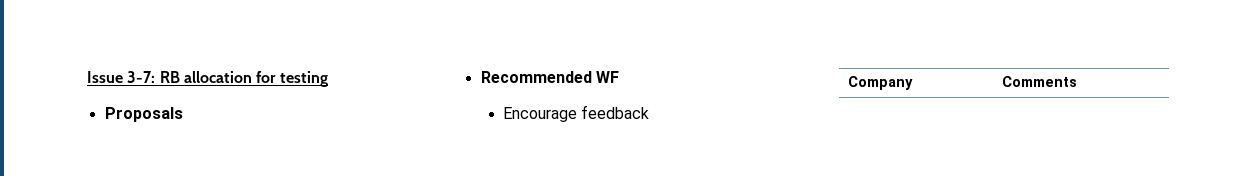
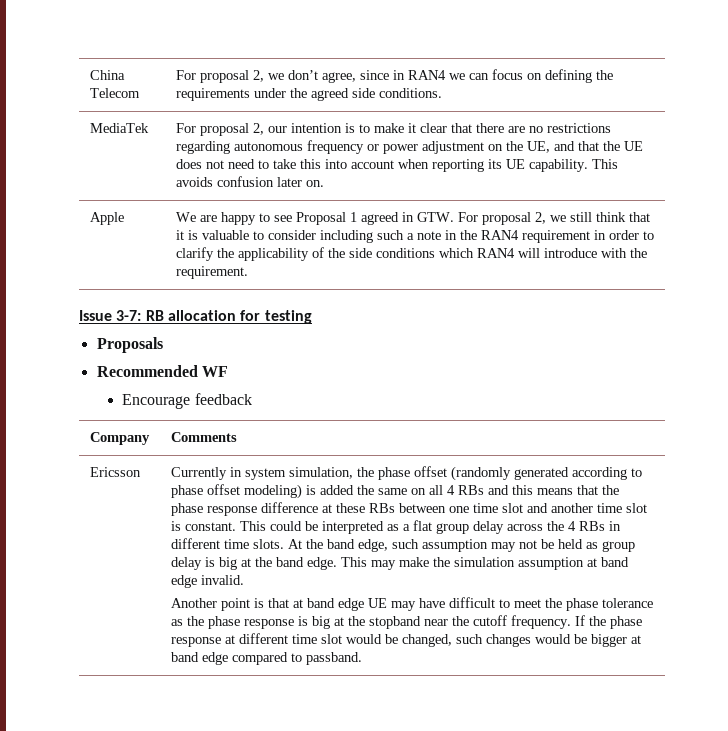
(87, 77) none -> [89,70,125,80] [89,88,140,98] [175,69,613,83] [175,88,442,101] [89,123,149,133] [175,123,611,136] [175,140,643,154] [175,159,618,172] [175,176,324,187] [89,212,124,225] [175,212,650,225] [175,230,654,243] [175,247,647,261] [175,266,248,279] China Telecom | For proposal 2, we don’t agree, since in RAN4 we can focus on defining the requirements under the agreed side conditions. // MediaTek | For proposal 2, our intention is to make it clear that there are no restrictions regarding autonomous frequency or power adjustment on the UE, and that the UE does not need to take this into account when reporting its UE capability. This avoids confusion later on. // Apple | We are happy to see Proposal 1 agreed in GTW. For proposal 2, we still think that it is valuable to consider including such a note in the RAN4 requirement in order to clarify the applicability of the side conditions which RAN4 will introduce with the requirement. //
(1078, 81) none -> [89,467,141,477] [170,466,642,481] [170,484,619,499] [170,502,647,516] [170,520,621,534] [170,538,635,552] [170,557,629,570] [170,575,244,588] [170,597,653,611] [170,615,642,629] [170,633,641,647] [170,652,362,665] // Ericsson | Currently in system simulation, the phase offset (randomly generated according to phase offset modeling) is added the same on all 4 RBs and this means that the phase response difference at these RBs between one time slot and another time slot is constant. This could be interpreted as a flat group delay across the 4 RBs in different time slots. At the band edge, such assumption may not be held as group delay is big at the band edge. This may make the simulation assumption at band edge invalid. // Another point is that at band edge UE may have difficult to meet the phase tolerance as the phase response is big at the stopband near the cutoff frequency. If the phase response at different time slot would be changed, such changes would be bigger at band edge compared to passband.

